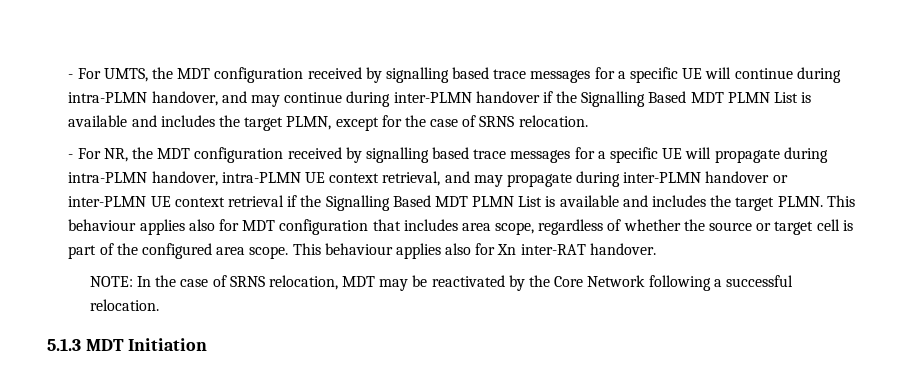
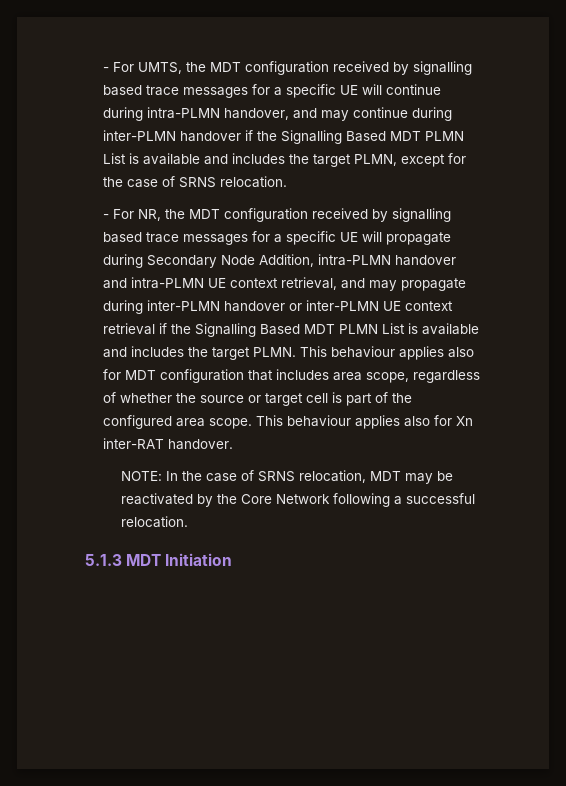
[68,171,218,186] intra-PLMN handover, -> [147,254,457,268] [103,278,128,289] Secondary Node Addition, intra-PLMN handover and

